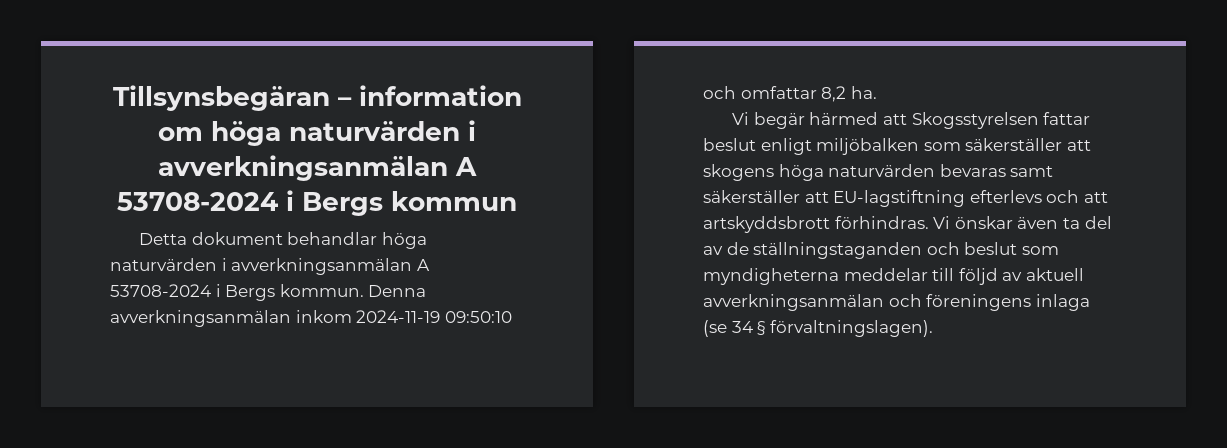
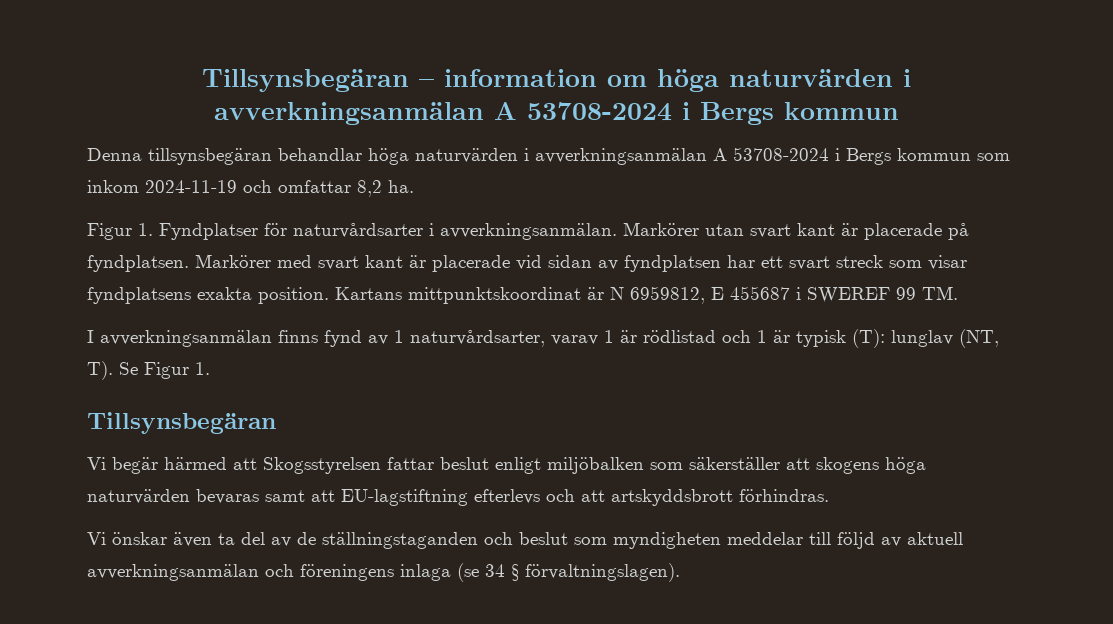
[139,232,283,245] Detta dokument -> [87,148,272,165] Denna tillsynsbegäran
[279,284,427,297] [110,310,291,327] kommun. Denna avverkningsanmälan -> [897,148,1010,161] kommun som
[444,311,512,323] 09:50:10 -> (237, 186) none
(877, 92) none -> [87,222,969,240] [87,254,967,272] [87,286,958,304] [87,329,999,348] [87,361,210,380] [87,412,276,434] // Figur 1. Fyndplatser för naturvårdsarter i avverkningsanmälan. Markörer utan svart kant är placerade på fyndplatsen. Markörer med svart kant är placerade vid sidan av fyndplatsen har ett svart streck som visar fyndplatsens exakta position. Kartans mittpunktskoordinat är N 6959812, E 455687 i SWEREF 99 TM. // I avverkningsanmälan finns fynd av 1 naturvårdsarter, varav 1 är rödlistad och 1 är typisk (T): lunglav (NT, T). Se Figur 1. // Tillsynsbegäran
[703,190,800,203] säkerställer -> (305, 496) none
(929, 222) none -> (829, 495) //
[703,268,839,285] myndigheterna -> [613,532,721,549] myndigheten

